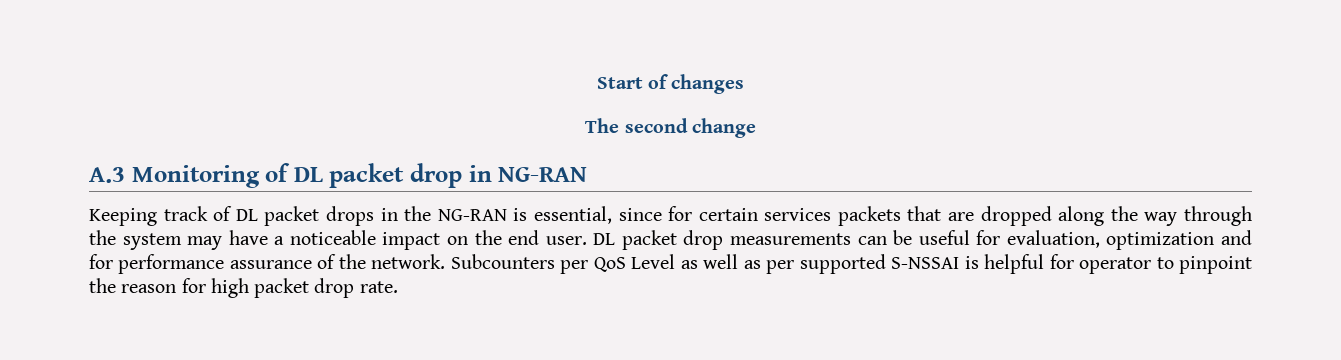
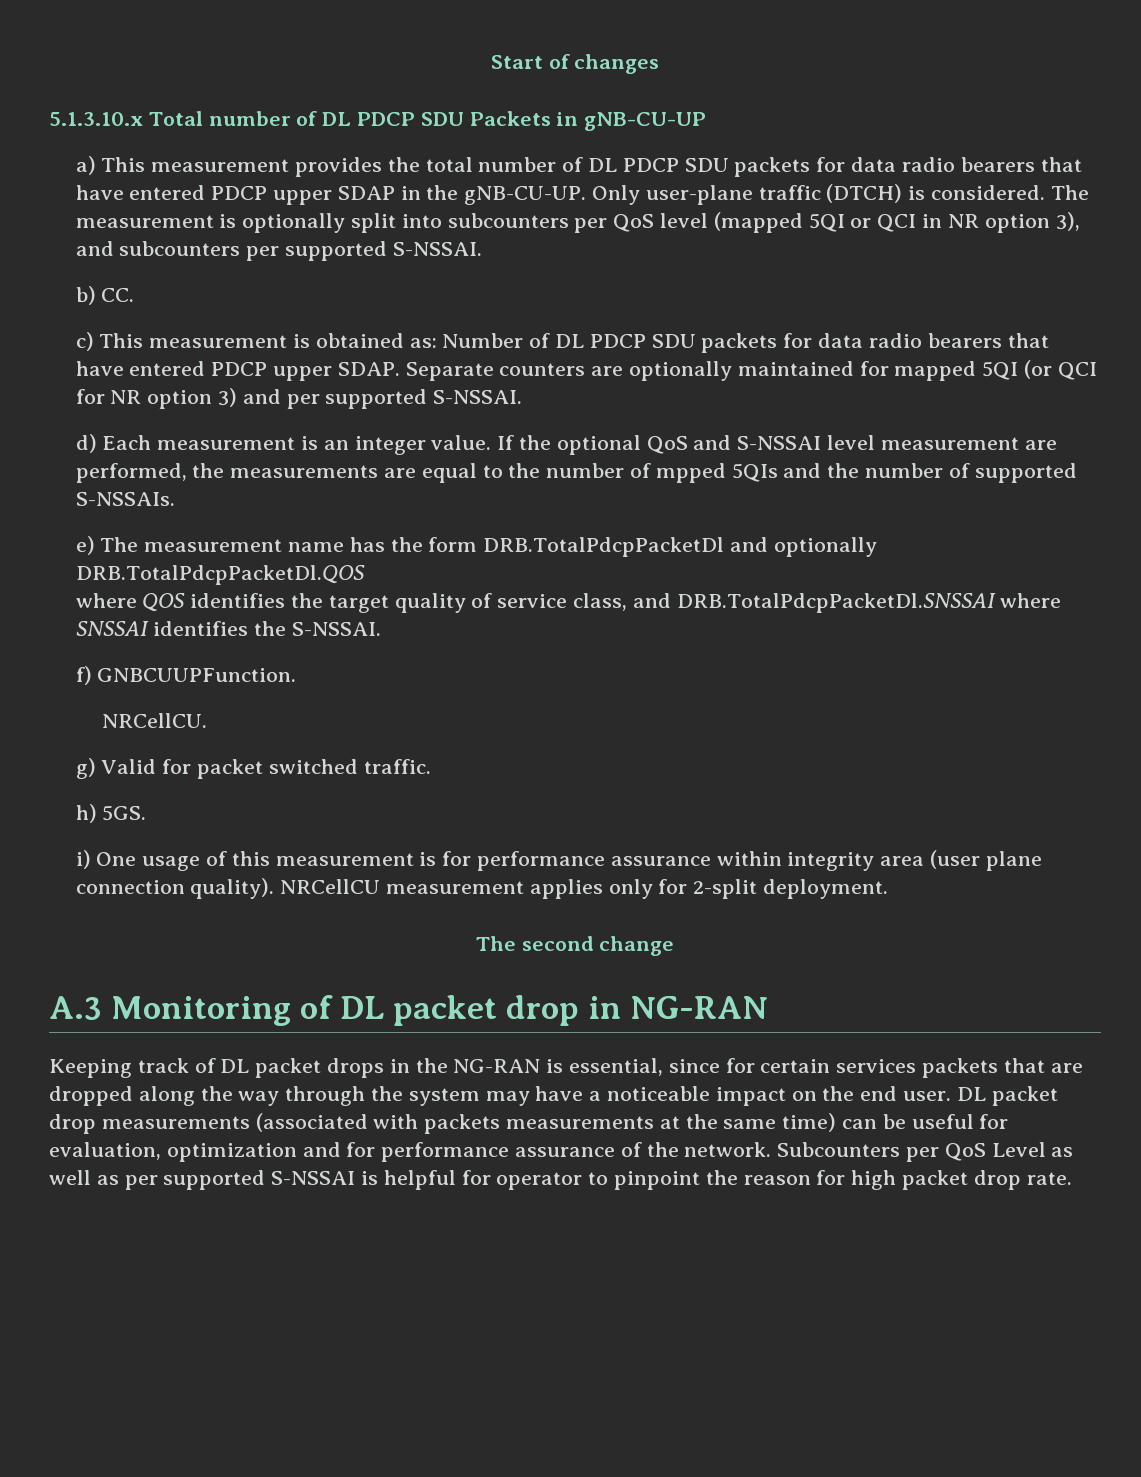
(745, 84) none -> [49,111,707,131] [75,156,1082,177] [75,184,1089,205] [75,212,1080,233] [75,241,482,261] [75,286,135,305] [75,332,1049,353] [75,360,1097,381] [75,388,523,409] [75,434,1057,455] [75,463,1077,483] [75,492,175,506] [75,536,877,557] [75,565,365,585] [75,593,1062,613] [75,621,382,636] [75,666,297,685] [102,713,208,728] [75,758,431,779] [75,804,147,823] [75,850,1042,871] [75,878,889,899] // 5.1.3.10.x Total number of DL PDCP SDU Packets in gNB-CU-UP // a) This measurement provides the total number of DL PDCP SDU packets for data radio bearers that have entered PDCP upper SDAP in the gNB-CU-UP. Only user-plane traffic (DTCH) is considered. The measurement is optionally split into subcounters per QoS level (mapped 5QI or QCI in NR option 3), and subcounters per supported S-NSSAI. // b) CC. // c) This measurement is obtained as: Number of DL PDCP SDU packets for data radio bearers that have entered PDCP upper SDAP. Separate counters are optionally maintained for mapped 5QI (or QCI for NR option 3) and per supported S-NSSAI. // d) Each measurement is an integer value. If the optional QoS and S-NSSAI level measurement are performed, the measurements are equal to the number of mpped 5QIs and the number of supported S-NSSAIs. // e) The measurement name has the form DRB.TotalPdcpPacketDl and optionally DRB.TotalPdcpPacketDl.QOS // where QOS identifies the target quality of service class, and DRB.TotalPdcpPacketDl.SNSSAI where SNSSAI identifies the S-NSSAI. // f) GNBCUUPFunction. // NRCellCU. // g) Valid for packet switched traffic. // h) 5GS. // i) One usage of this measurement is for performance assurance within integrity area (user plane connection quality). NRCellCU measurement applies only for 2-split deployment.
(851, 239) none -> [255,1113,837,1134] (associated with packets measurements at the same time)

